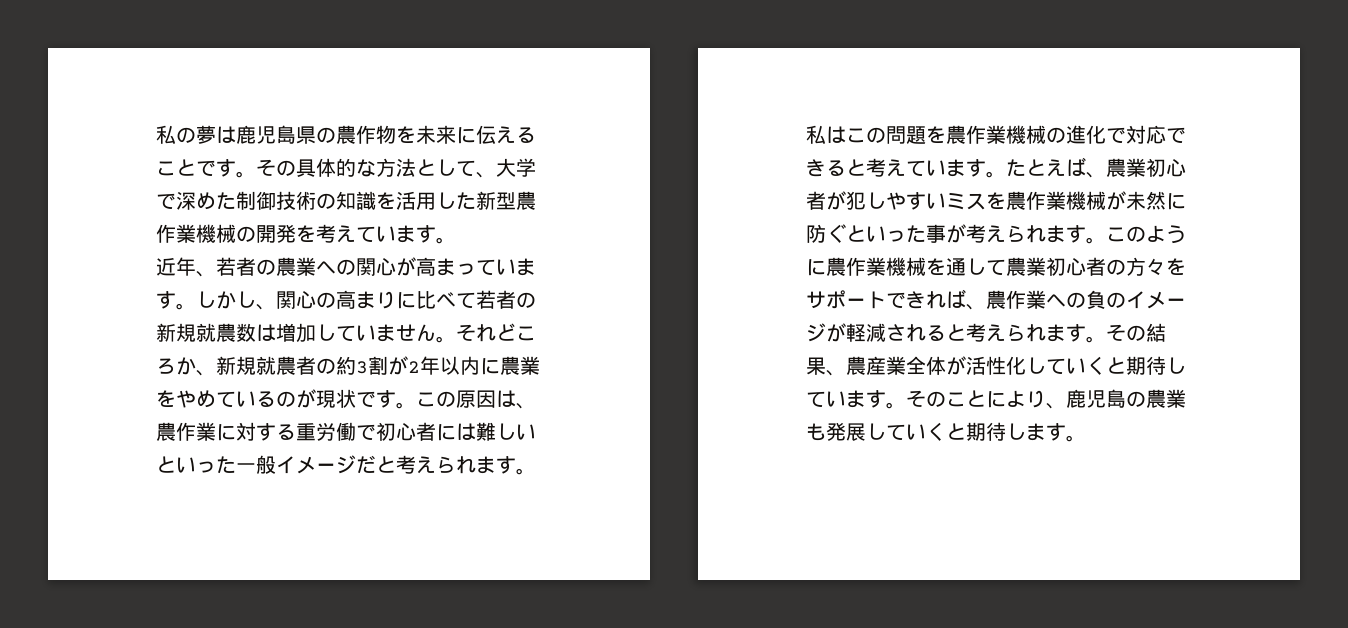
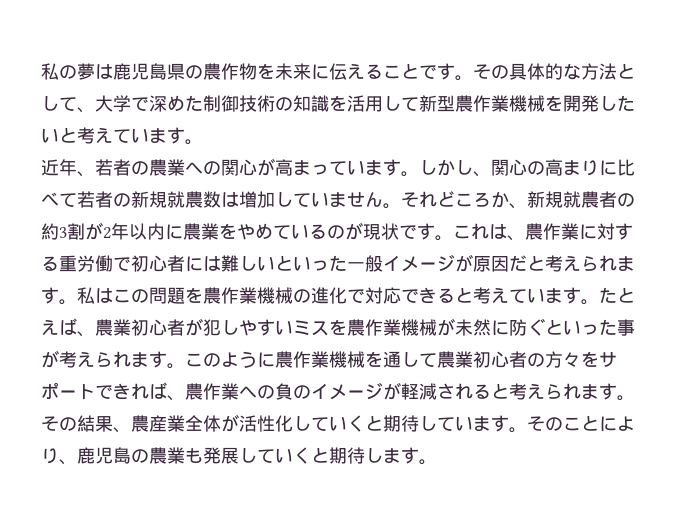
[456,192,476,210] た -> [401,97,419,111] て
[236,224,316,243] の開発を -> [545,95,635,112] [41,127,77,143] を開発したいと
[436,390,496,408] の原因 -> [471,223,489,240] れ
(356, 464) none -> [455,254,509,272] が原因

